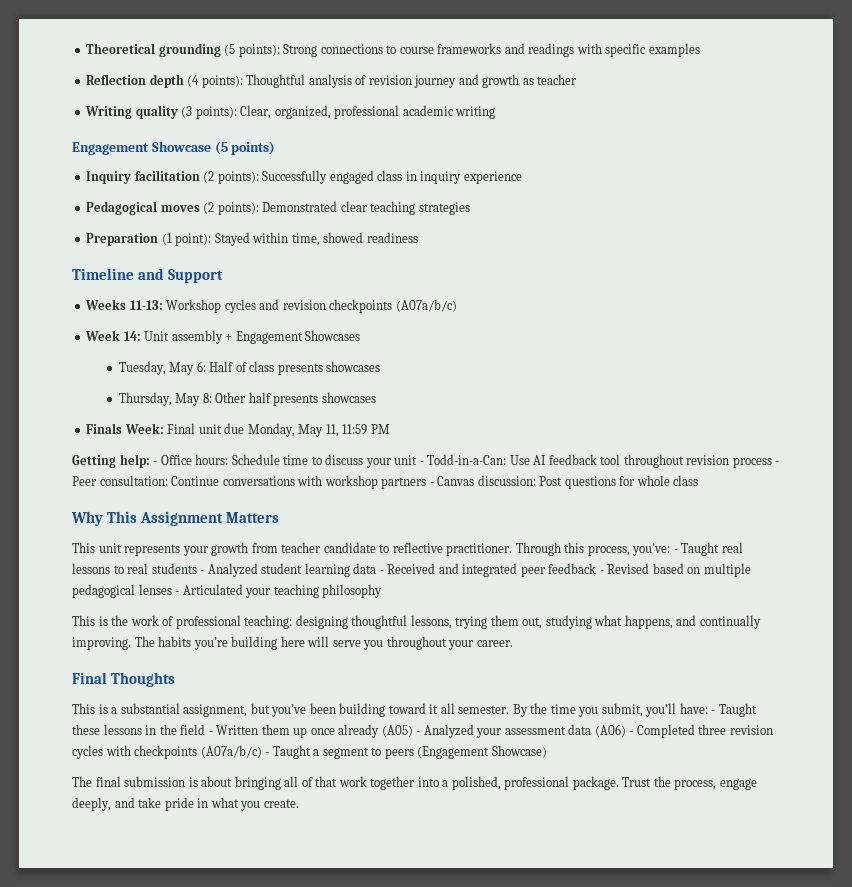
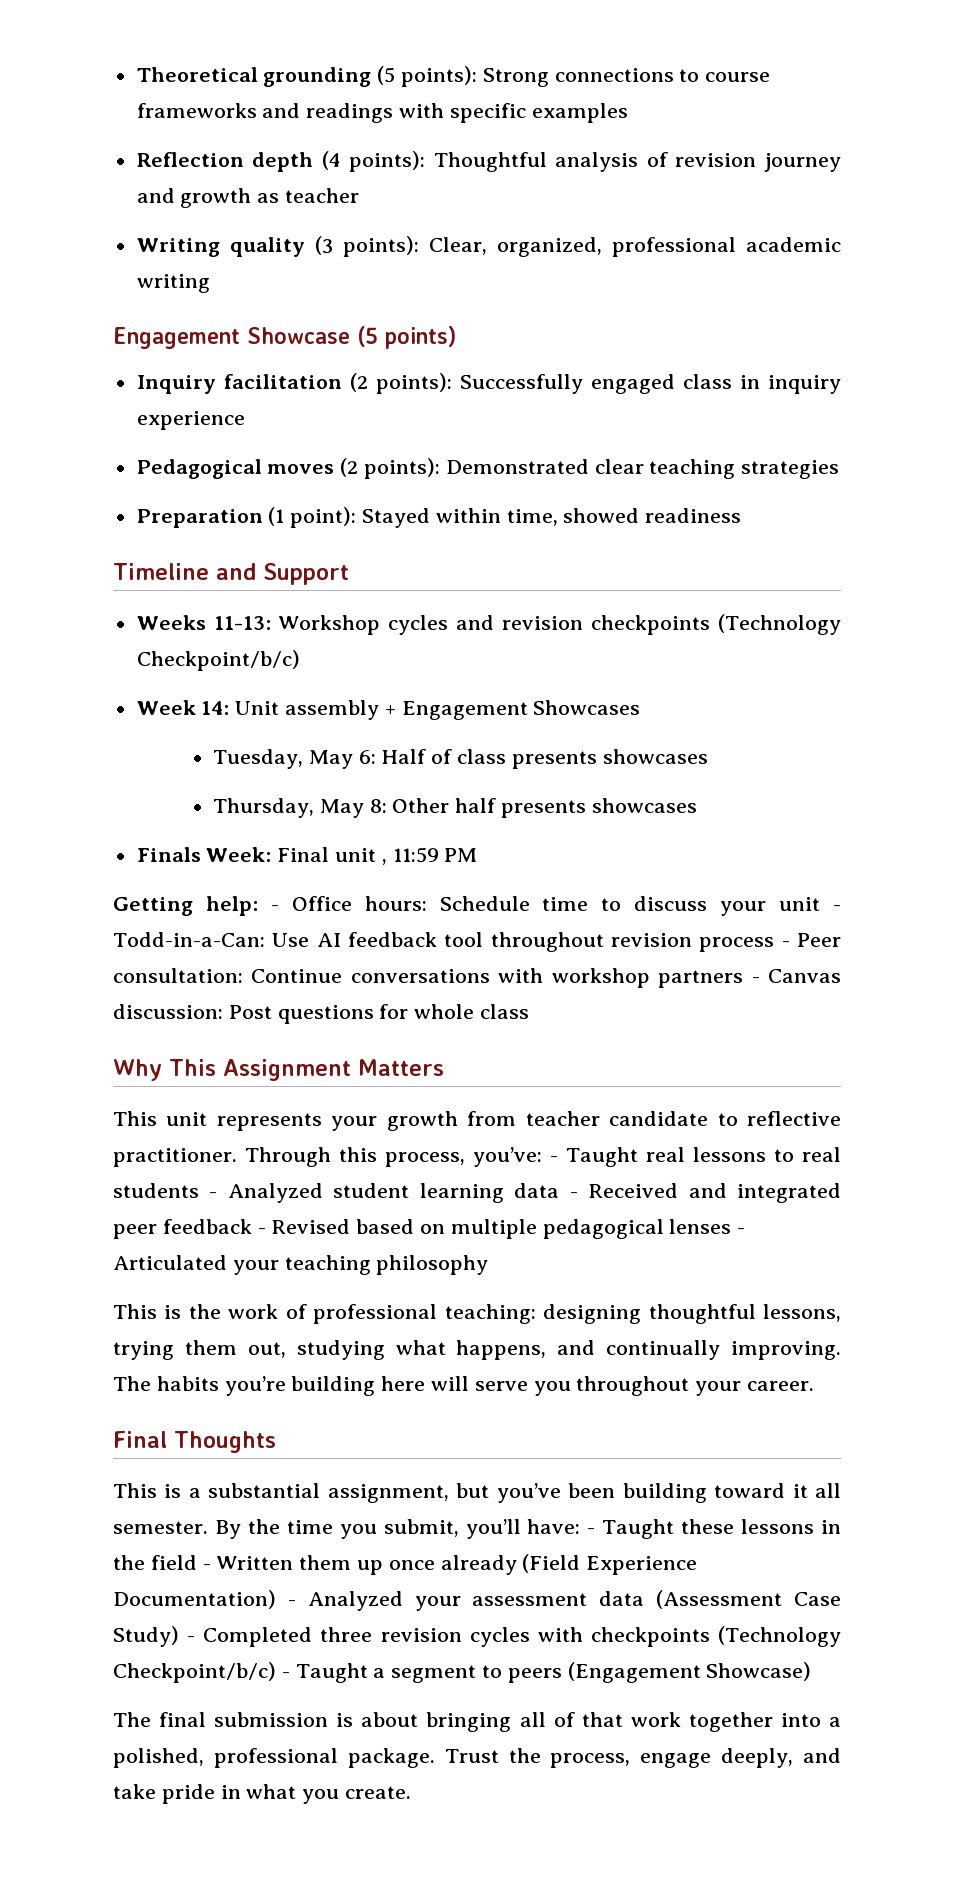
[395,299,457,312] (A07a/b/c) -> [718,614,842,635] [136,650,300,671] (Technology Checkpoint/b/c)
[224,423,339,437] due Monday, May 11, -> [381,859,387,865] ,
[381,725,413,737] (A05) -> [522,1554,698,1575] [113,1590,276,1609] (Field Experience Documentation)
[594,724,626,737] (A06) -> [656,1590,841,1609] [113,1626,179,1647] (Assessment Case Study)
[200,745,262,758] (A07a/b/c) -> [718,1626,842,1647] [113,1662,276,1683] (Technology Checkpoint/b/c)

